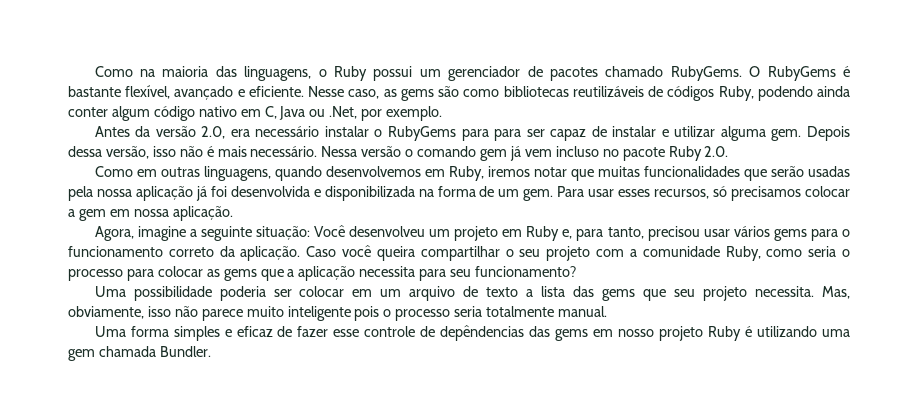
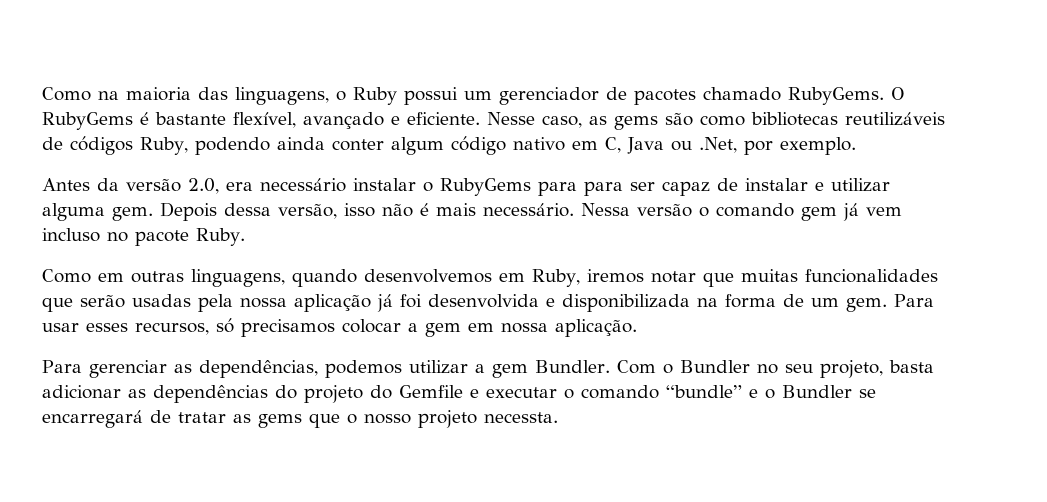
[668,146,729,161] Ruby 2.0. -> [196,228,245,246] Ruby.
[94,225,851,241] [68,245,851,261] [68,266,577,281] [94,286,850,301] [68,306,608,321] [94,325,850,341] [68,346,211,361] Agora, imagine a seguinte situação: Você desenvolveu um projeto em Ruby e, para tanto, precisou usar vários gems para o funcionamento correto da aplicação. Caso você queira compartilhar o seu projeto com a comunidade Ruby, como seria o processo para colocar as gems que a aplicação necessita para seu funcionamento? // Uma possibilidade poderia ser colocar em um arquivo de texto a lista das gems que seu projeto necessita. Mas, obviamente, isso não parece muito inteligente pois o processo seria totalmente manual. // Uma forma simples e eficaz de fazer esse controle de depêndencias das gems em nosso projeto Ruby é utilizando uma gem chamada Bundler. -> [42,360,934,378] [42,385,876,403] [42,410,558,428] Para gerenciar as dependências, podemos utilizar a gem Bundler. Com o Bundler no seu projeto, basta adicionar as dependências do projeto do Gemfile e executar o comando “bundle” e o Bundler se encarregará de tratar as gems que o nosso projeto necessta.

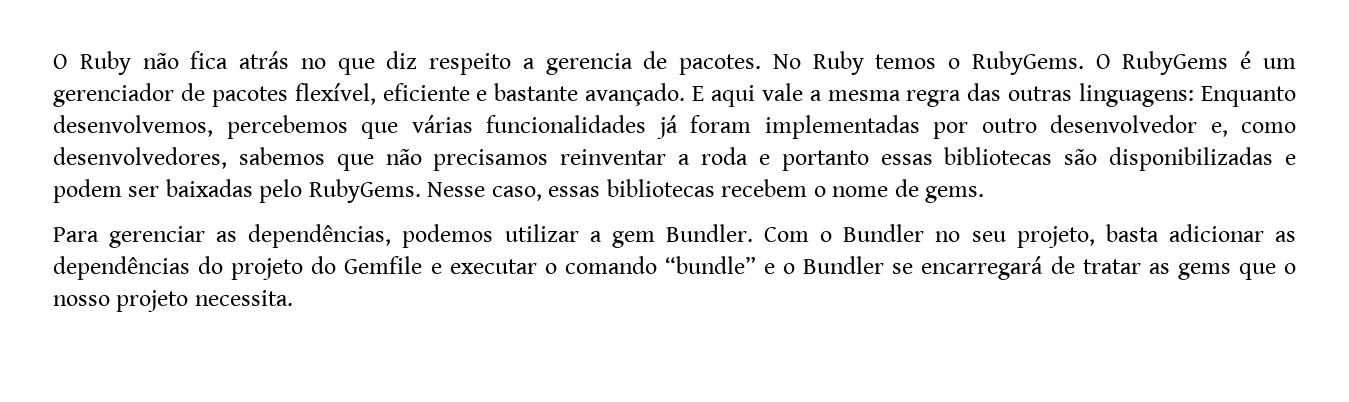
[42,87,905,105] [42,112,945,130] [42,136,856,155] [42,178,890,196] [42,202,902,221] [42,228,245,246] [42,269,938,287] [42,294,934,312] [42,318,637,337] Como na maioria das linguagens, o Ruby possui um gerenciador de pacotes chamado RubyGems. O RubyGems é bastante flexível, avançado e eficiente. Nesse caso, as gems são como bibliotecas reutilizáveis de códigos Ruby, podendo ainda conter algum código nativo em C, Java ou .Net, por exemplo. // Antes da versão 2.0, era necessário instalar o RubyGems para para ser capaz de instalar e utilizar alguma gem. Depois dessa versão, isso não é mais necessário. Nessa versão o comando gem já vem incluso no pacote Ruby. // Como em outras linguagens, quando desenvolvemos em Ruby, iremos notar que muitas funcionalidades que serão usadas pela nossa aplicação já foi desenvolvida e disponibilizada na forma de um gem. Para usar esses recursos, só precisamos colocar a gem em nossa aplicação. -> [53,51,1296,75] [53,83,1296,107] [53,115,1296,139] [53,147,1297,171] [53,179,985,203] O Ruby não fica atrás no que diz respeito a gerencia de pacotes. No Ruby temos o RubyGems. O RubyGems é um gerenciador de pacotes flexível, eficiente e bastante avançado. E aqui vale a mesma regra das outras linguagens: Enquanto desenvolvemos, percebemos que várias funcionalidades já foram implementadas por outro desenvolvedor e, como desenvolvedores, sabemos que não precisamos reinventar a roda e portanto essas bibliotecas são disponibilizadas e podem ser baixadas pelo RubyGems. Nesse caso, essas bibliotecas recebem o nome de gems.
[484,412,558,423] necessta. -> [194,290,293,306] necessita.

